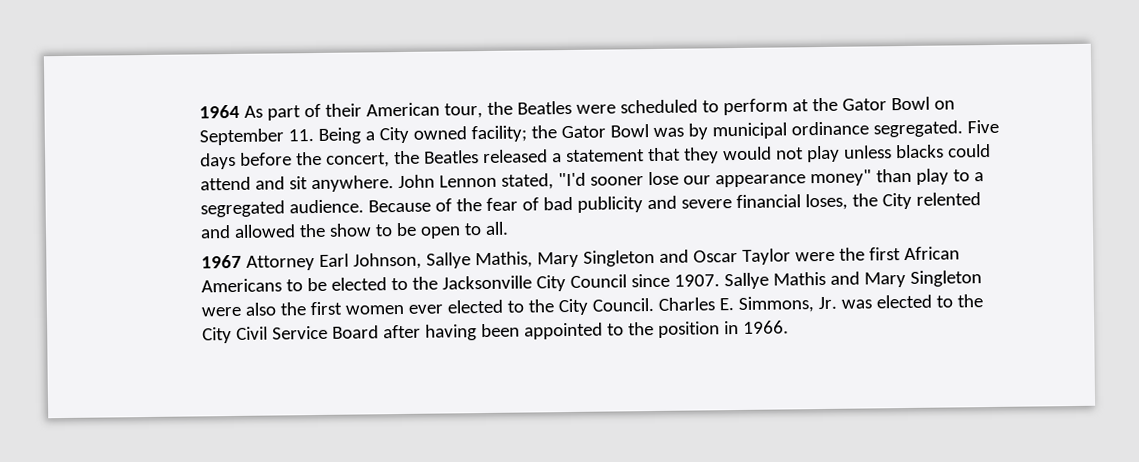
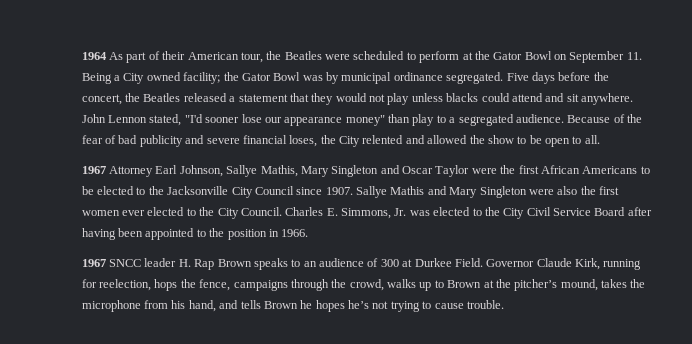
(790, 327) none -> [81,258,642,270] [81,279,646,291] [81,300,504,312] // 1967 SNCC leader H. Rap Brown speaks to an audience of 300 at Durkee Field. Governor Claude Kirk, running for reelection, hops the fence, campaigns through the crowd, walks up to Brown at the pitcher’s mound, takes the microphone from his hand, and tells Brown he hopes he’s not trying to cause trouble.

